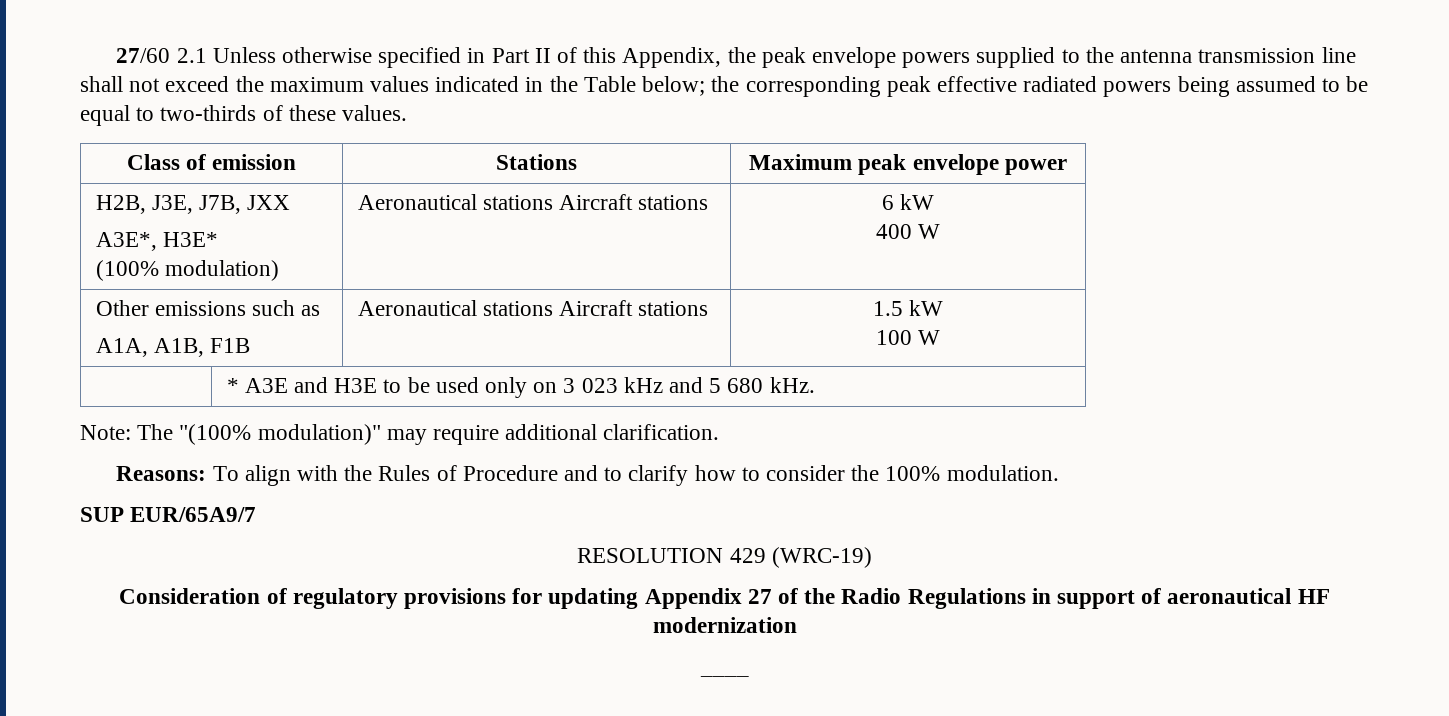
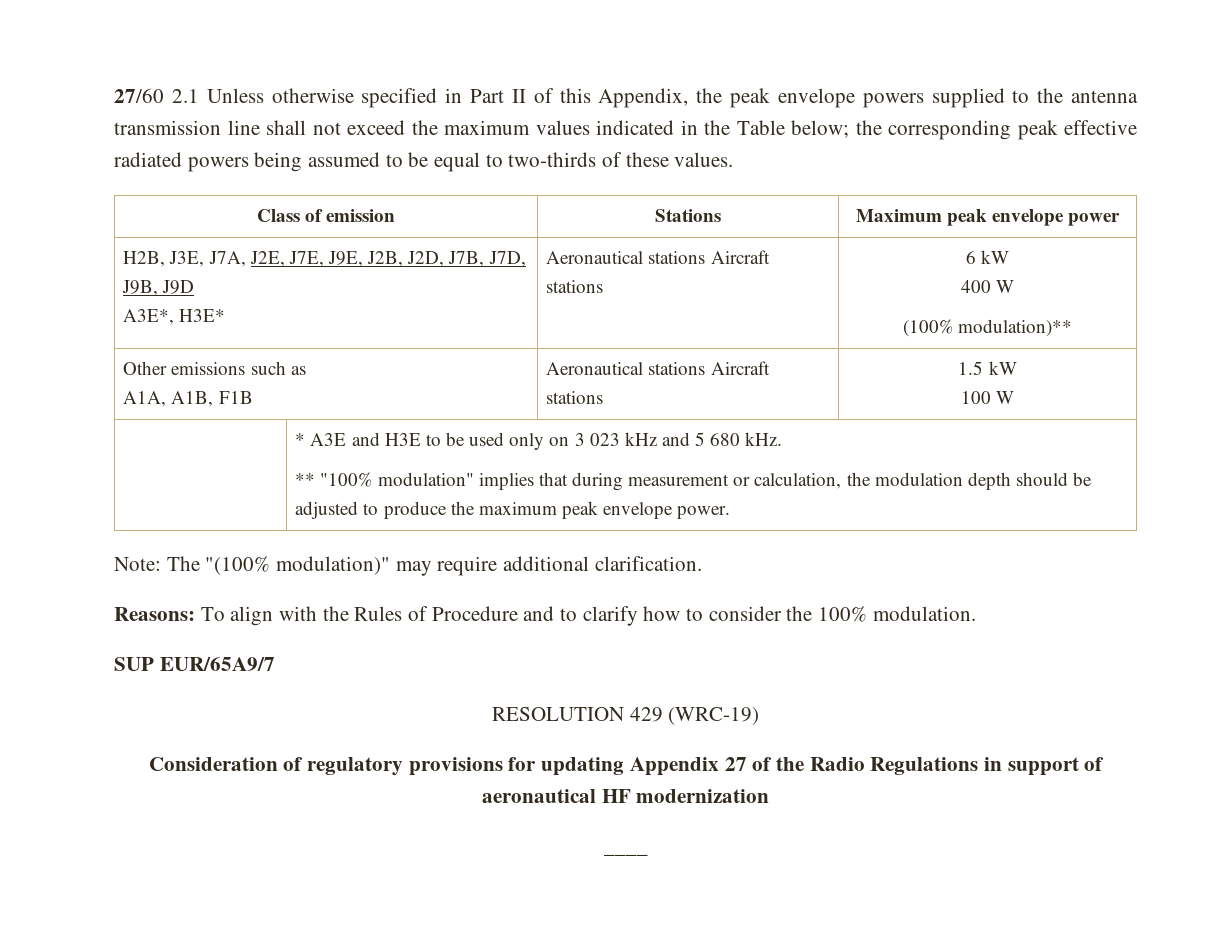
[198,195,291,214] J7B, JXX -> [208,251,526,267] [122,280,195,296] J7A, J2E, J7E, J9E, J2B, J2D, J7B, J7D, J9B, J9D
[95,260,279,281] // (100% modulation) -> (226, 315) none
(941, 231) none -> [902,319,1073,337] // (100% modulation)**
(815, 385) none -> [295,472,1093,491] [295,501,731,519] // ** "100% modulation" implies that during measurement or calculation, the modulation depth should be adjusted to produce the maximum peak envelope power.

